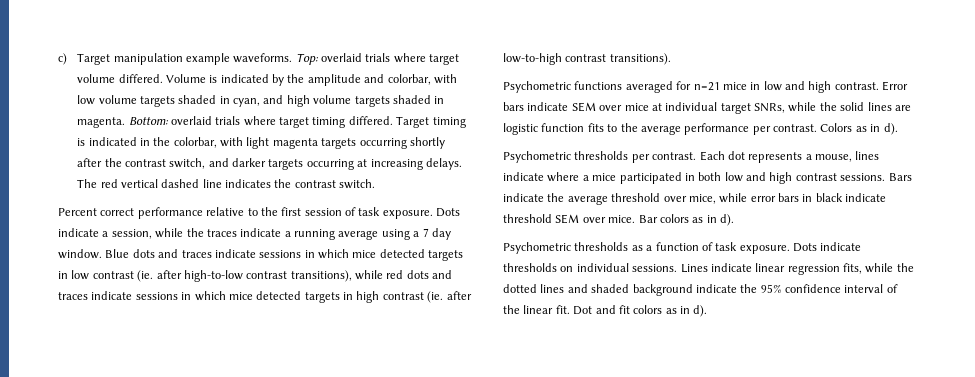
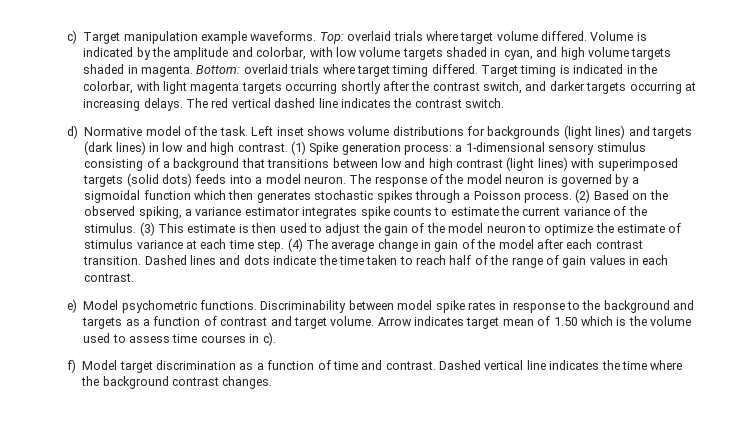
[58,207,461,219] [58,228,451,240] [58,249,464,261] [58,270,453,282] [58,291,472,303] [503,53,671,65] [503,81,747,93] Percent correct performance relative to the first session of task exposure. Dots indicate a session, while the traces indicate a running average using a 7 day window. Blue dots and traces indicate sessions in which mice detected targets in low contrast (ie. after high-to-low contrast transitions), while red dots and traces indicate sessions in which mice detected targets in high contrast (ie. after low-to-high contrast transitions). // Psychometric functions averaged for n=21 mice -> [67,125,692,139] [84,141,146,155] d) Normative model of the task. Left inset shows volume distributions for backgrounds (light lines) and targets (dark lines)
[882,81,909,91] [503,102,911,114] [503,123,898,135] [503,151,880,163] [503,172,912,184] [503,193,887,205] [503,214,734,226] [503,242,862,254] [503,263,914,275] [503,284,898,296] [503,305,708,317] Error bars indicate SEM over mice at individual target SNRs, while the solid lines are logistic function fits to the average performance per contrast. Colors as in d). // Psychometric thresholds per contrast. Each dot represents a mouse, lines indicate where a mice participated in both low and high contrast sessions. Bars indicate the average threshold over mice, while error bars in black indicate threshold SEM over mice. Bar colors as in d). // Psychometric thresholds as a function of task exposure. Dots indicate thresholds on individual sessions. Lines indicate linear regression fits, while the dotted lines and shaded background indicate the 95% confidence interval of the linear fit. Dot and fit colors as in d). -> [290,141,646,155] [84,157,678,171] [83,173,639,187] [84,189,668,203] [84,206,647,219] [84,222,682,236] [84,238,643,252] [83,255,669,268] [84,273,135,282] [67,299,695,313] [82,316,691,329] [83,332,276,346] [67,359,683,373] [81,376,273,389] (1) Spike generation process: a 1-dimensional sensory stimulus consisting of a background that transitions between low and high contrast (light lines) with superimposed targets (solid dots) feeds into a model neuron. The response of the model neuron is governed by a sigmoidal function which then generates stochastic spikes through a Poisson process. (2) Based on the observed spiking, a variance estimator integrates spike counts to estimate the current variance of the stimulus. (3) This estimate is then used to adjust the gain of the model neuron to optimize the estimate of stimulus variance at each time step. (4) The average change in gain of the model after each contrast transition. Dashed lines and dots indicate the time taken to reach half of the range of gain values in each contrast. // e) Model psychometric functions. Discriminability between model spike rates in response to the background and targets as a function of contrast and target volume. Arrow indicates target mean of 1.50 which is the volume used to assess time courses in c). // f) Model target discrimination as a function of time and contrast. Dashed vertical line indicates the time where the background contrast changes.

